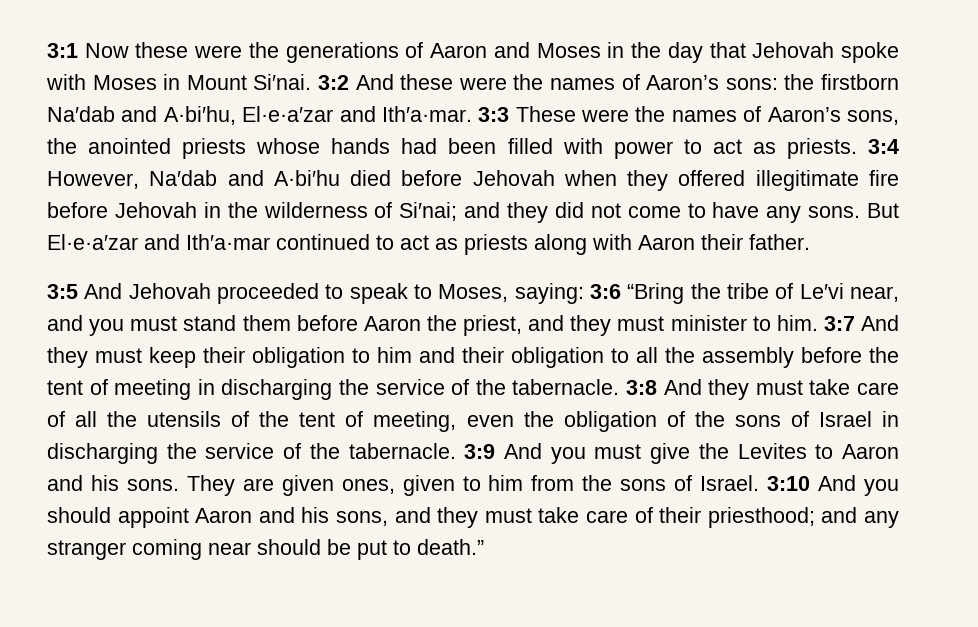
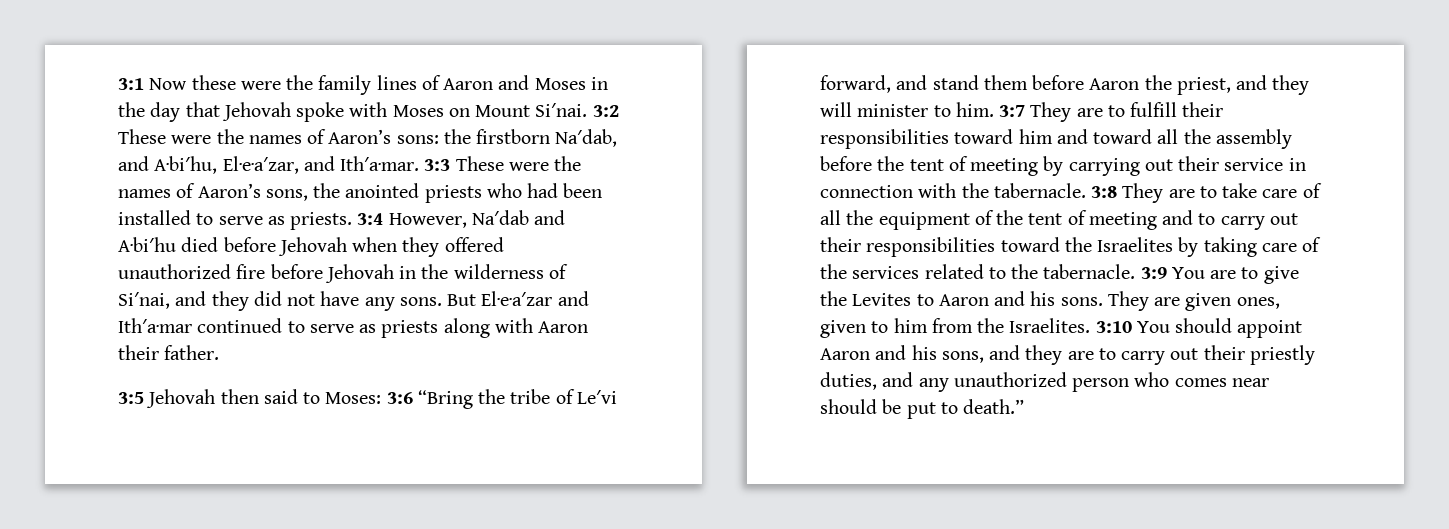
[285,42,399,63] generations -> [318,75,417,95] family lines
[163,74,181,90] in -> [448,108,470,117] on
[355,74,454,90] And these -> [118,129,166,144] These
[47,106,115,122] Na′dab -> [555,129,618,147] Na′dab,
[242,106,334,122] El·e·a′zar -> [222,156,299,174] El·e·a′zar,
[256,138,742,159] whose hands had been filled with power to act -> [486,183,603,198] [118,210,263,225] who had been installed to serve
[755,170,859,191] illegitimate -> [118,264,231,279] unauthorized
[399,202,458,221] Si′nai; -> [118,292,170,309] Si′nai,
[627,203,706,218] come to -> (316, 300) none
[400,235,429,250] act -> [309,324,354,333] serve
[84,283,584,304] And Jehovah proceeded to speak to Moses, saying: -> [146,389,382,408] Jehovah then said to Moses:
[850,286,900,302] [47,315,178,336] near, and you must -> [820,75,928,93] forward, and
[617,316,665,331] must -> [820,102,852,117] will
[861,315,899,331] [47,347,629,368] And they must keep their obligation to him and their obligation to -> [1030,102,1224,122] [820,129,1153,149] They are to fulfill their responsibilities toward him and toward
[197,379,803,400] in discharging the service of the tabernacle. 3:8 And they must -> [1043,156,1306,176] [820,183,1217,203] by carrying out their service in connection with the tabernacle. 3:8 They are to
[147,411,222,427] utensils -> [878,212,970,230] equipment
[373,411,899,432] [47,443,642,464] meeting, even the obligation of the sons of Israel in discharging the service of the tabernacle. 3:9 And you must -> [1088,210,1298,230] [820,237,1322,257] [820,264,1259,279] meeting and to carry out their responsibilities toward the Israelites by taking care of the services related to the tabernacle. 3:9 You are to
[620,475,900,496] sons of Israel. 3:10 And you -> [1009,318,1170,333] Israelites. 3:10 You
[484,507,900,528] [47,539,202,560] must take care of their priesthood; and any stranger coming -> [1067,345,1315,365] [820,372,1227,392] are to carry out their priestly duties, and any unauthorized person who comes

